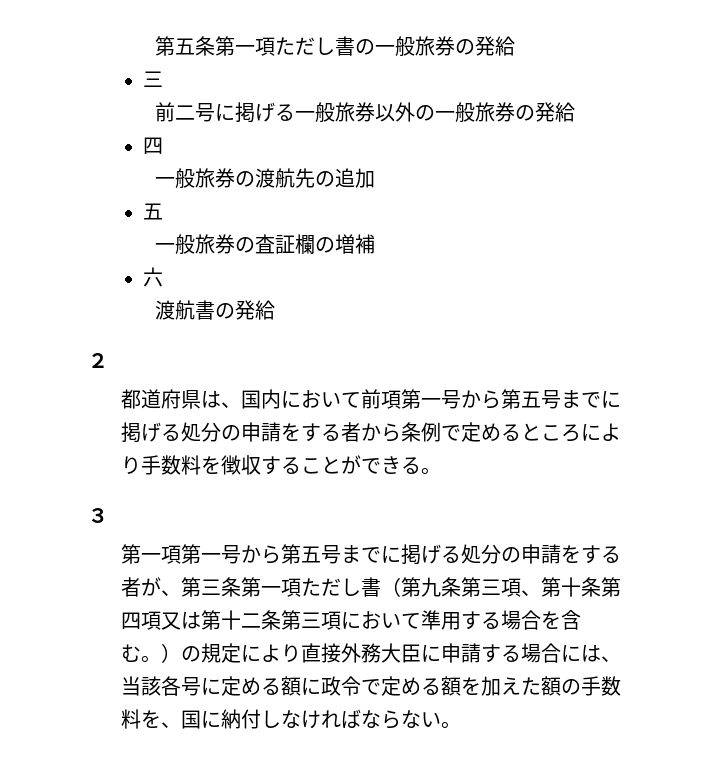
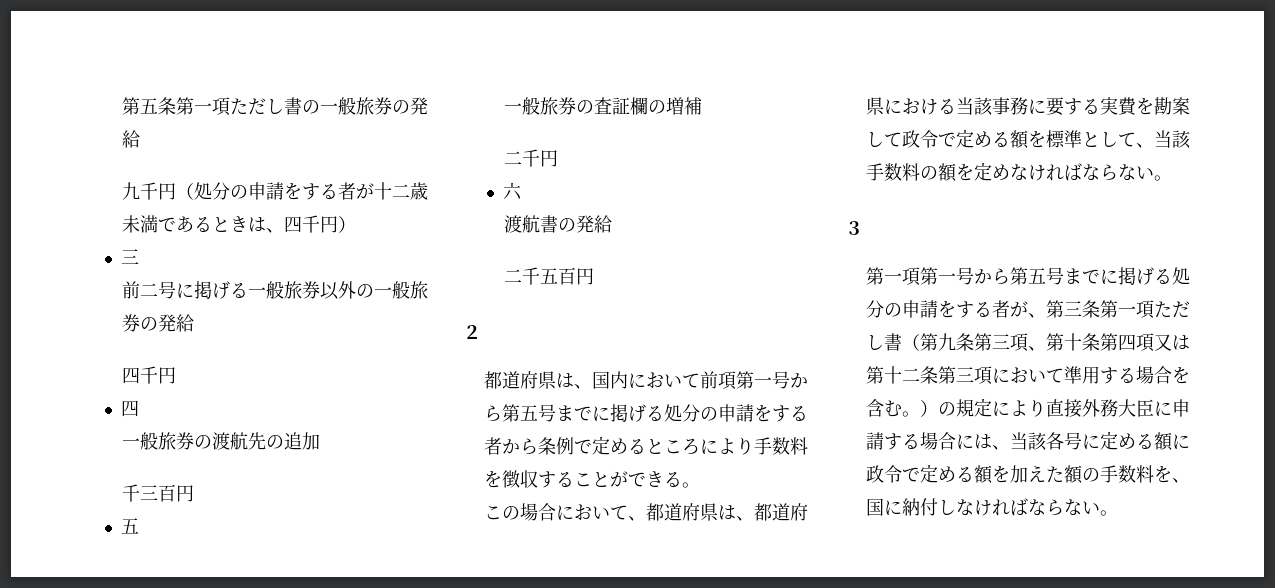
(515, 46) none -> [122,182,429,200] [122,215,357,233] // 九千円（処分の申請をする者が十二歳未満であるときは、四千円）
(575, 112) none -> [122,366,177,384] // 四千円
(375, 178) none -> [122,484,195,502] // 千三百円
(375, 244) none -> [504,149,559,167] // 二千円
(275, 310) none -> [504,267,595,285] // 二千五百円
(442, 471) none -> [483,503,808,521] [865,97,1190,116] [865,129,1191,149] [865,162,1172,182] // この場合において、都道府県は、都道府県における当該事務に要する実費を勘案して政令で定める額を標準として、当該手数料の額を定めなければならない。

